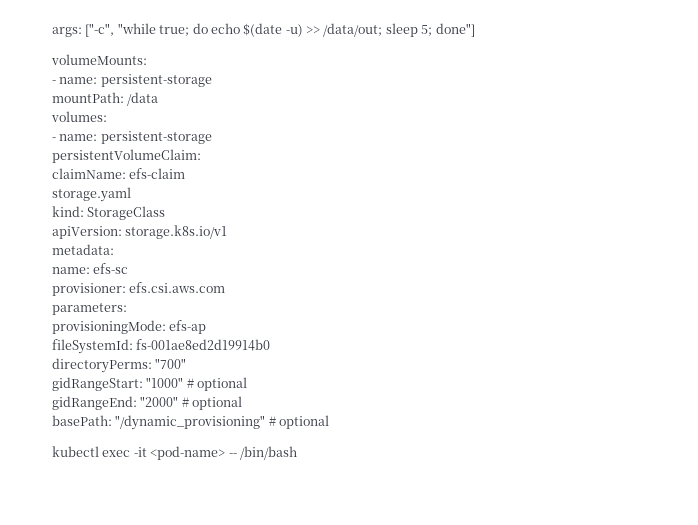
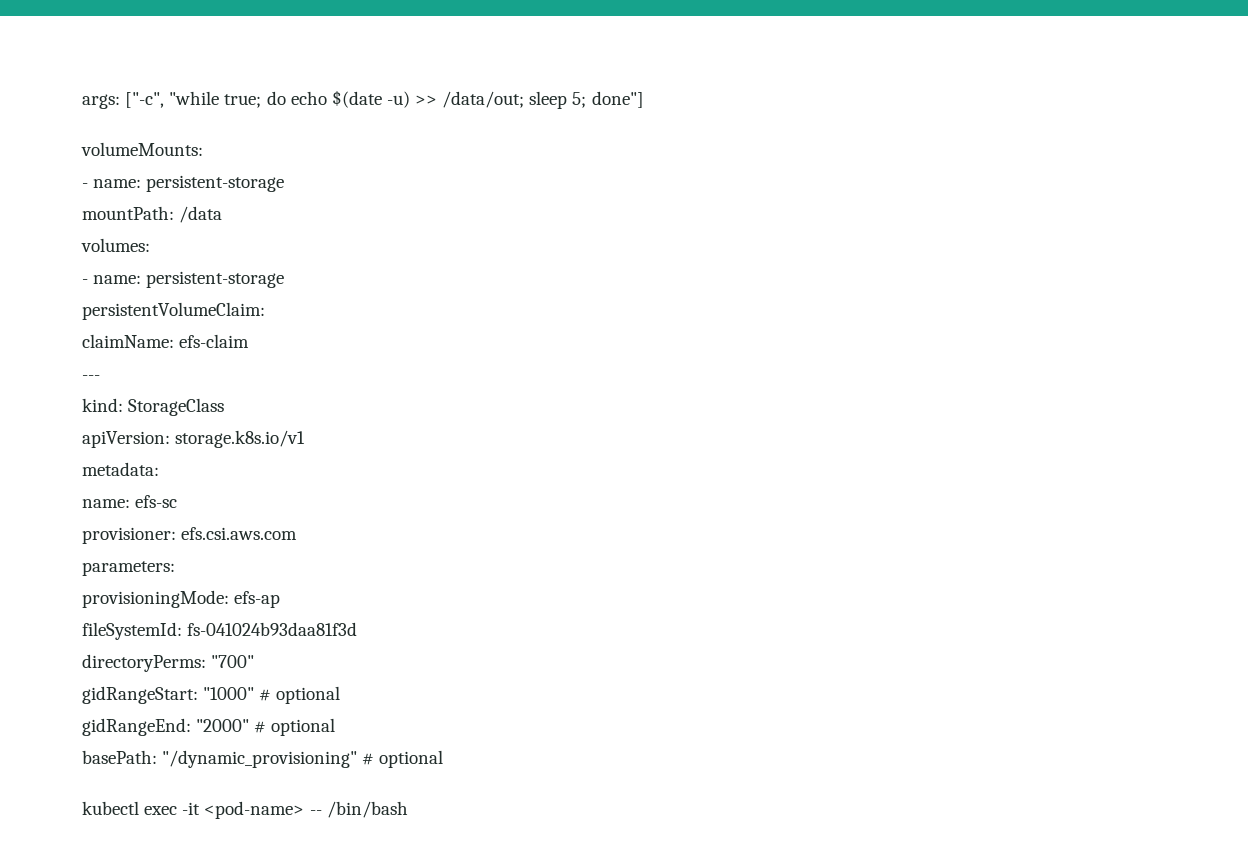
[52,187,131,202] storage.yaml -> [82,375,100,380] ---
[136,339,271,351] fs-001ae8ed2d19914b0 -> [187,622,358,636] fs-041024b93daa81f3d

